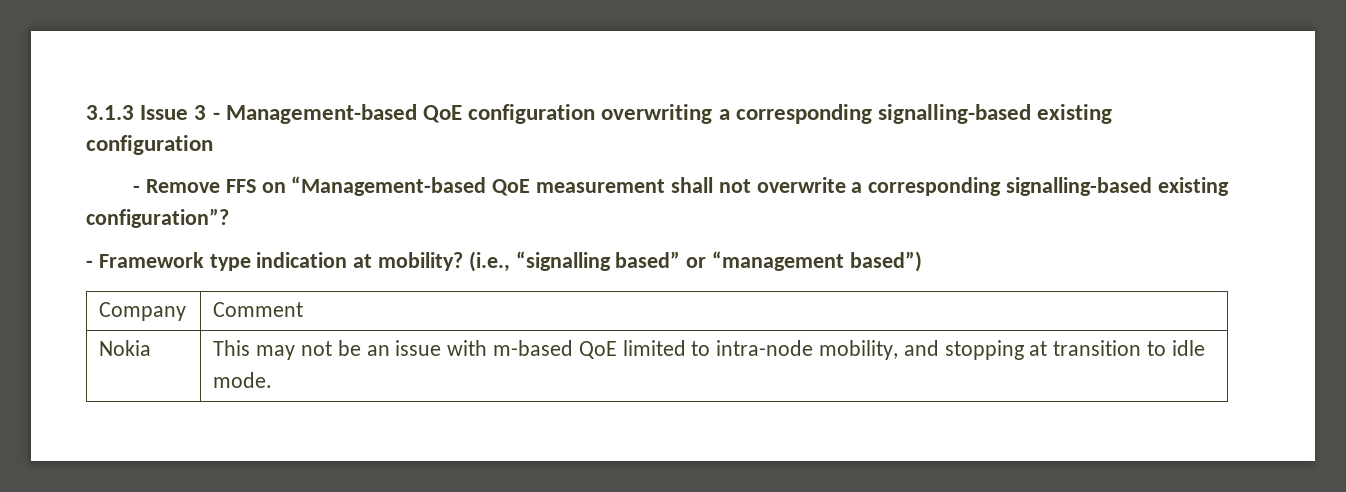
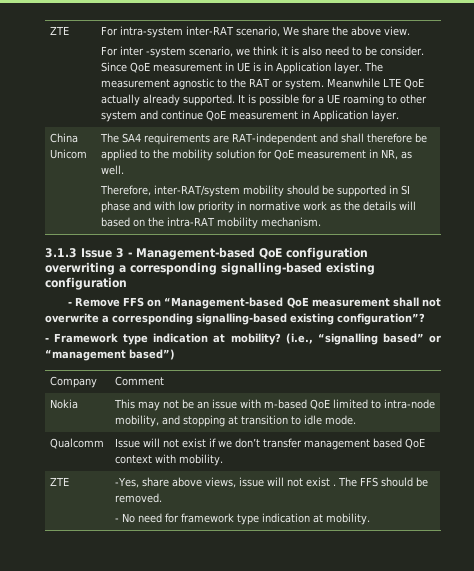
(86, 112) none -> [50,26,70,35] [101,26,411,38] [101,46,425,58] [101,62,384,74] [101,78,425,90] [101,94,428,106] [101,110,400,122] [50,133,79,143] [50,149,88,159] [100,133,428,145] [101,149,413,161] [101,165,125,175] [100,185,411,197] [101,201,417,213] [101,217,322,229] ZTE | For intra-system inter-RAT scenario, We share the above view. // For inter -system scenario, we think it is also need to be consider. Since QoE measurement in UE is in Application layer. The measurement agnostic to the RAT or system. Meanwhile LTE QoE actually already supported. It is possible for a UE roaming to other system and continue QoE measurement in Application layer. // China Unicom | The SA4 requirements are RAT-independent and shall therefore be applied to the mobility solution for QoE measurement in NR, as well. // Therefore, inter-RAT/system mobility should be supported in SI phase and with low priority in normative work as the details will based on the intra-RAT mobility mechanism. //
(273, 380) none -> [50,438,105,449] [115,438,426,450] [115,454,224,466] [50,477,70,486] [115,477,429,488] [115,493,163,503] [115,513,371,525] // Qualcomm | Issue will not exist if we don’t transfer management based QoE context with mobility. // ZTE | -Yes, share above views, issue will not exist . The FFS should be removed. // - No need for framework type indication at mobility.

